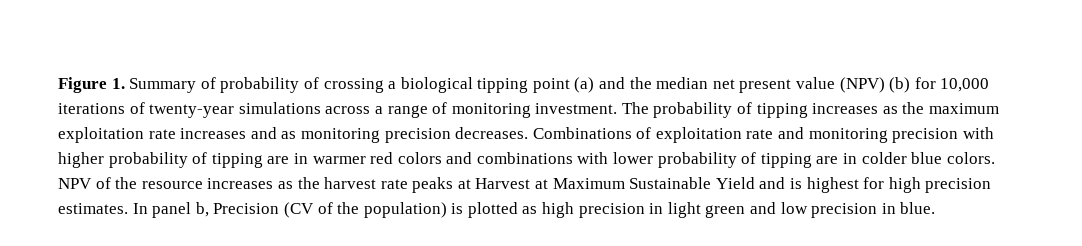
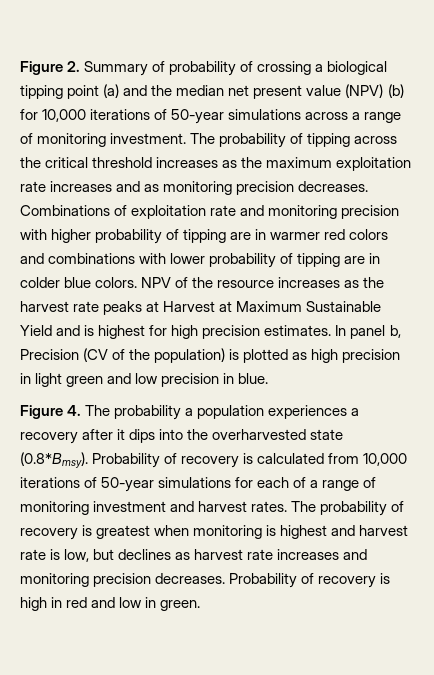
[58,77,125,93] Figure 1. -> [20,61,81,75] Figure 2.
[149,104,235,118] twenty-year -> [171,109,225,124] 50-year
(808, 110) none -> [354,136,398,144] [20,157,153,168] across the critical threshold
(936, 208) none -> [20,405,360,420] [20,429,344,444] [20,452,408,468] [20,477,377,492] [20,501,405,516] [20,525,409,540] [20,549,368,562] [20,573,391,588] [20,597,201,611] // Figure 4. The probability a population experiences a recovery after it dips into the overharvested state (0.8*Bmsy). Probability of recovery is calculated from 10,000 iterations of 50-year simulations for each of a range of monitoring investment and harvest rates. The probability of recovery is greatest when monitoring is highest and harvest rate is low, but declines as harvest rate increases and monitoring precision decreases. Probability of recovery is high in red and low in green.

